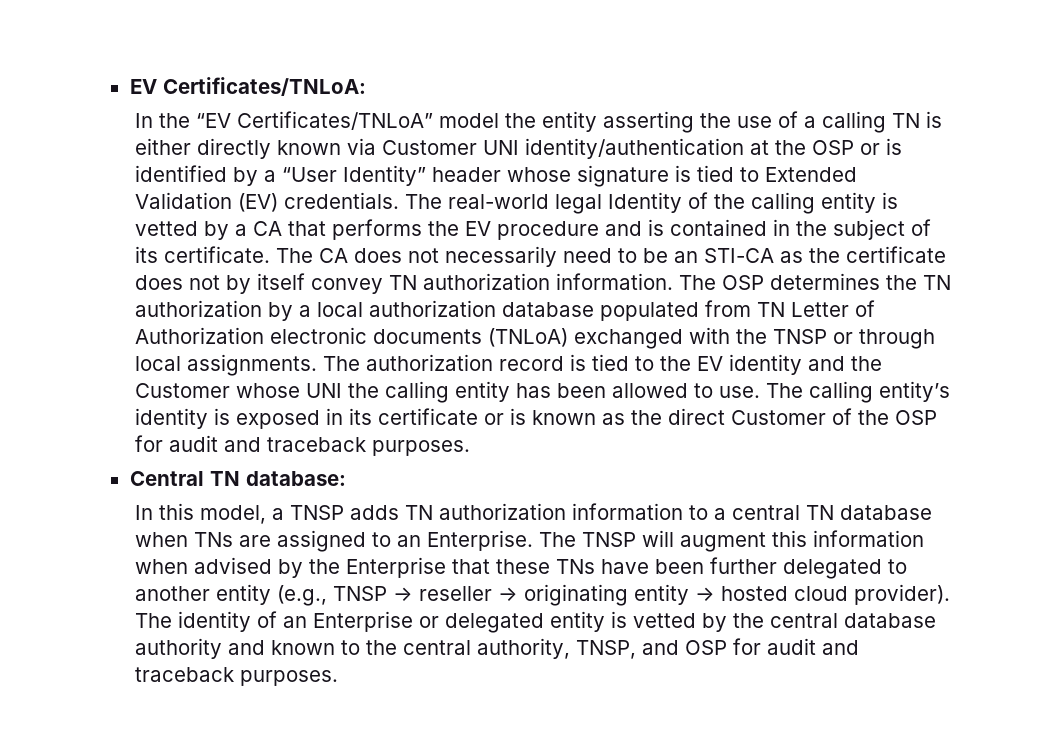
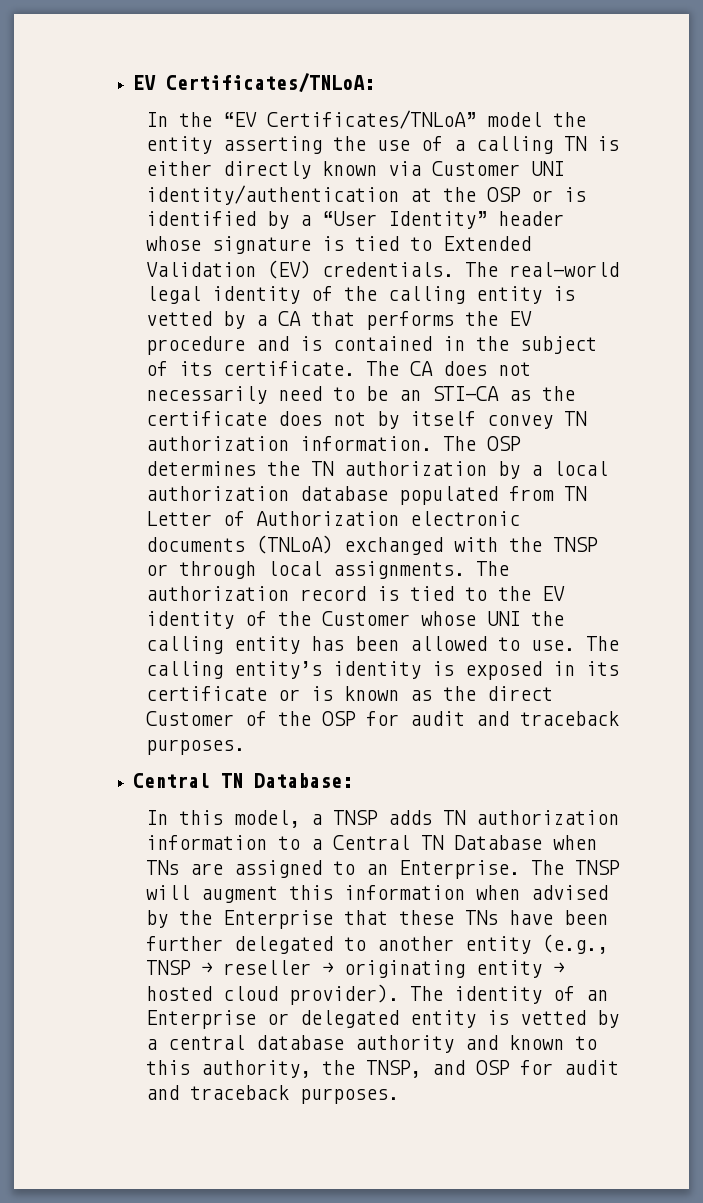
[607,192,682,213] Identity -> [211,286,300,304] identity
[807,356,845,371] and -> [244,611,267,626] of
[245,471,346,486] database: -> [253,773,353,788] Database:
[731,505,932,520] central TN database -> [332,835,542,850] Central TN Database
[732,613,764,628] the -> [145,1039,157,1050] a
[365,638,570,659] the central authority, -> [145,1060,355,1078] this authority, the

